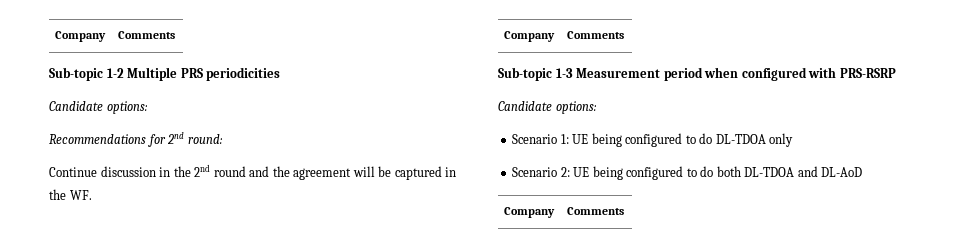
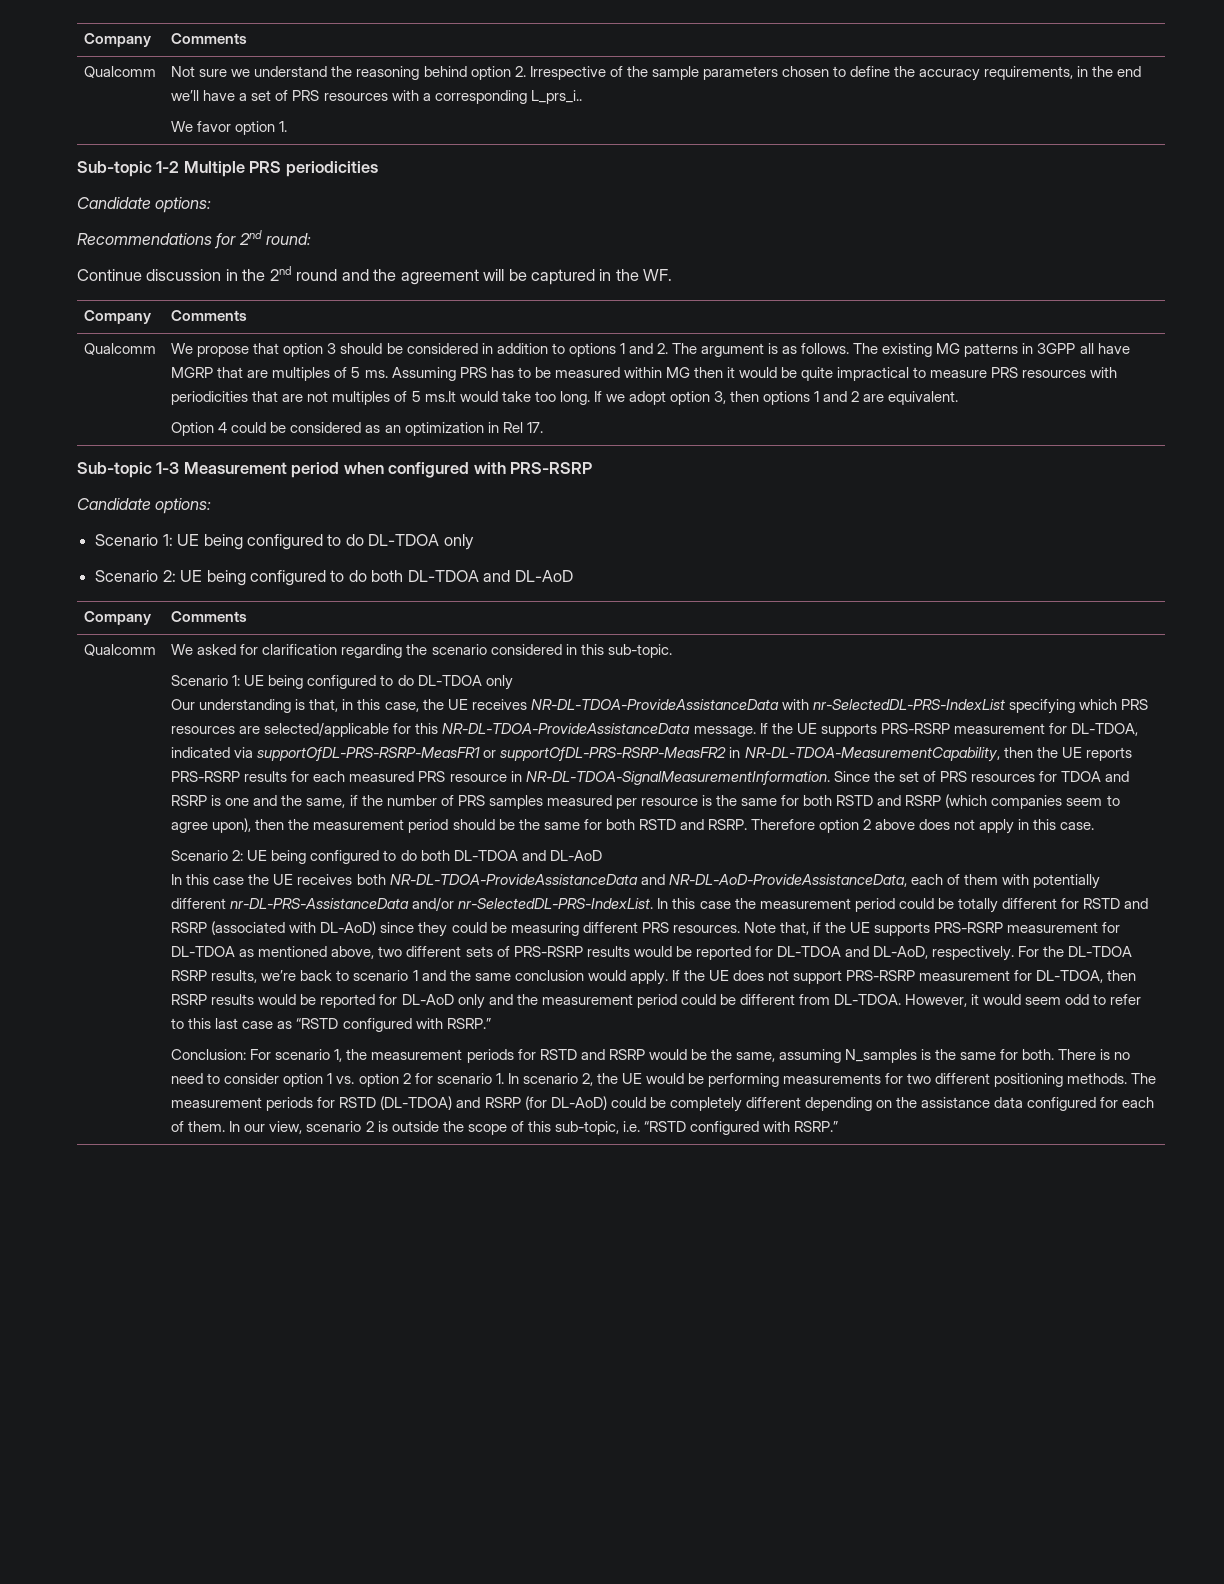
[55,31,107,42] [118,31,176,39] Company | Comments -> [84,33,152,47] [171,33,248,44] [84,66,157,78] [171,66,1142,81] [171,90,582,104] [171,121,288,135] Company | Comments // Qualcomm | Not sure we understand the reasoning behind option 2. Irrespective of the sample parameters chosen to define the accuracy requirements, in the end we’ll have a set of PRS resources with a corresponding L_prs_i.. // We favor option 1.
(625, 35) none -> [84,343,157,355] [171,343,1130,357] [171,367,1118,381] [171,391,959,405] [171,422,543,436] // Qualcomm | We propose that option 3 should be considered in addition to options 1 and 2. The argument is as follows. The existing MG patterns in 3GPP all have MGRP that are multiples of 5 ms. Assuming PRS has to be measured within MG then it would be quite impractical to measure PRS resources with periodicities that are not multiples of 5 ms.It would take too long. If we adopt option 3, then options 1 and 2 are equivalent. // Option 4 could be considered as an optimization in Rel 17.
(625, 211) none -> [84,644,157,656] [171,644,672,658] [171,675,513,690] [171,699,1148,714] [171,722,1138,737] [171,747,1132,762] [171,771,1130,785] [171,794,1120,809] [171,818,1095,834] [171,850,602,864] [171,874,1100,889] [171,897,1149,913] [171,921,1121,937] [171,946,1133,961] [171,970,1137,985] [171,994,1142,1009] [171,1018,491,1032] [171,1049,1131,1063] [171,1073,1157,1087] [171,1096,1155,1112] [171,1121,839,1135] // Qualcomm | We asked for clarification regarding the scenario considered in this sub-topic. // Scenario 1: UE being configured to do DL-TDOA only // Our understanding is that, in this case, the UE receives NR-DL-TDOA-ProvideAssistanceData with nr-SelectedDL-PRS-IndexList specifying which PRS resources are selected/applicable for this NR-DL-TDOA-ProvideAssistanceData message. If the UE supports PRS-RSRP measurement for DL-TDOA, indicated via supportOfDL-PRS-RSRP-MeasFR1 or supportOfDL-PRS-RSRP-MeasFR2 in NR-DL-TDOA-MeasurementCapability, then the UE reports PRS-RSRP results for each measured PRS resource in NR-DL-TDOA-SignalMeasurementInformation. Since the set of PRS resources for TDOA and RSRP is one and the same, if the number of PRS samples measured per resource is the same for both RSTD and RSRP (which companies seem to agree upon), then the measurement period should be the same for both RSTD and RSRP. Therefore option 2 above does not apply in this case. // Scenario 2: UE being configured to do both DL-TDOA and DL-AoD // In this case the UE receives both NR-DL-TDOA-ProvideAssistanceData and NR-DL-AoD-ProvideAssistanceData, each of them with potentially different nr-DL-PRS-AssistanceData and/or nr-SelectedDL-PRS-IndexList. In this case the measurement period could be totally different for RSTD and RSRP (associated with DL-AoD) since they could be measuring different PRS resources. Note that, if the UE supports PRS-RSRP measurement for DL-TDOA as mentioned above, two different sets of PRS-RSRP results would be reported for DL-TDOA and DL-AoD, respectively. For the DL-TDOA RSRP results, we’re back to scenario 1 and the same conclusion would apply. If the UE does not support PRS-RSRP measurement for DL-TDOA, then RSRP results would be reported for DL-AoD only and the measurement period could be different from DL-TDOA. However, it would seem odd to refer to this last case as “RSTD configured with RSRP.” // Conclusion: For scenario 1, the measurement periods for RSTD and RSRP would be the same, assuming N_samples is the same for both. There is no need to consider option 1 vs. option 2 for scenario 1. In scenario 2, the UE would be performing measurements for two different positioning methods. The measurement periods for RSTD (DL-TDOA) and RSRP (for DL-AoD) could be completely different depending on the assistance data configured for each of them. In our view, scenario 2 is outside the scope of this sub-topic, i.e. “RSTD configured with RSRP.”

